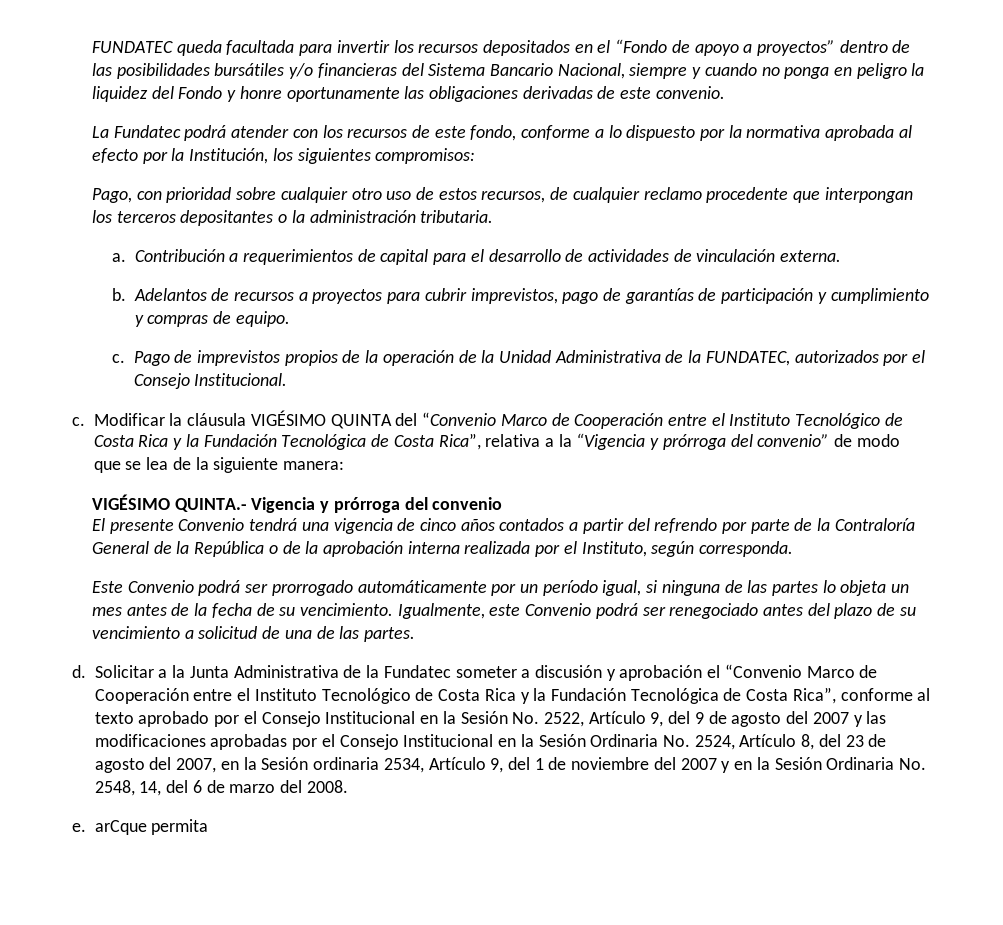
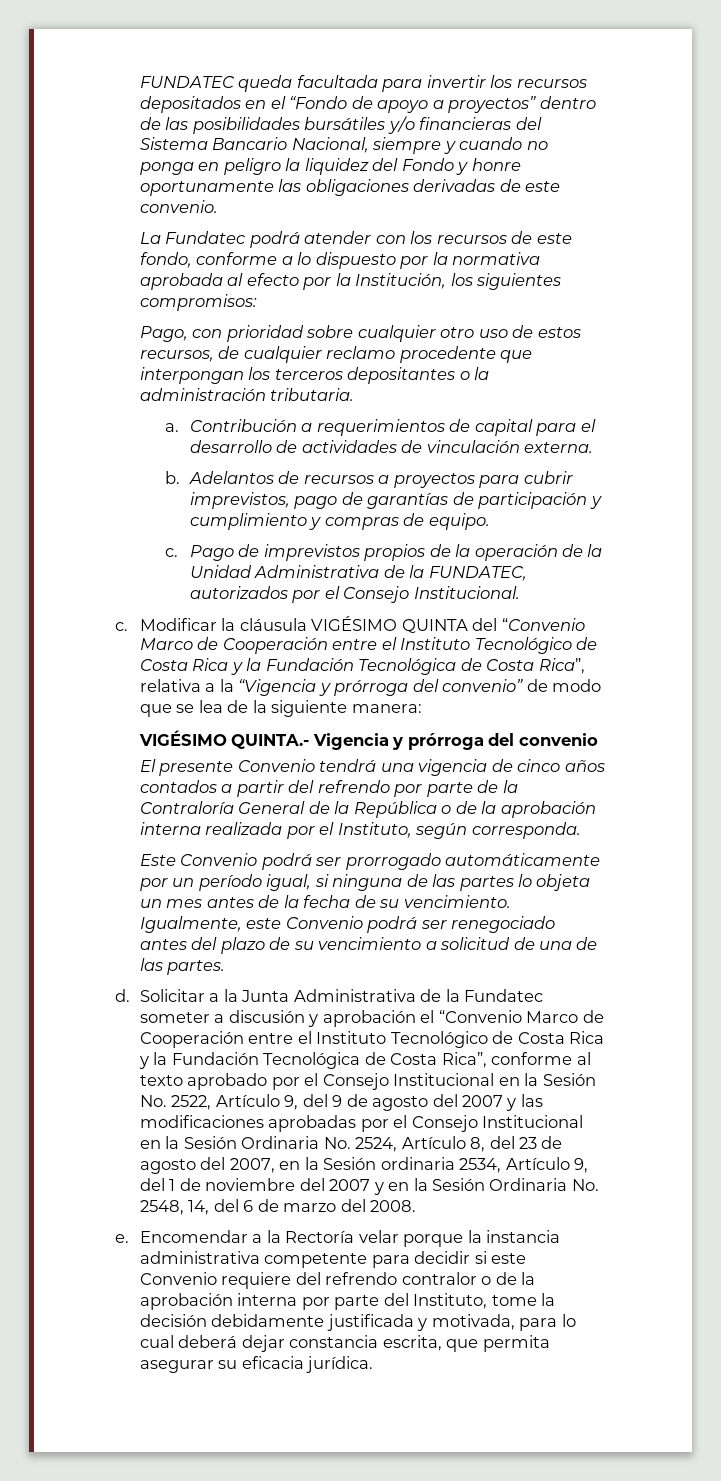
[94,819,209,835] arCque permita -> [139,1230,561,1247] [139,1251,527,1268] [139,1272,536,1289] [139,1293,556,1310] [139,1314,576,1331] [139,1335,550,1352] [139,1356,374,1373] Encomendar a la Rectoría velar porque la instancia administrativa competente para decidir si este Convenio requiere del refrendo contralor o de la aprobación interna por parte del Instituto, tome la decisión debidamente justificada y motivada, para lo cual deberá dejar constancia escrita, que permita asegurar su eficacia jurídica.

